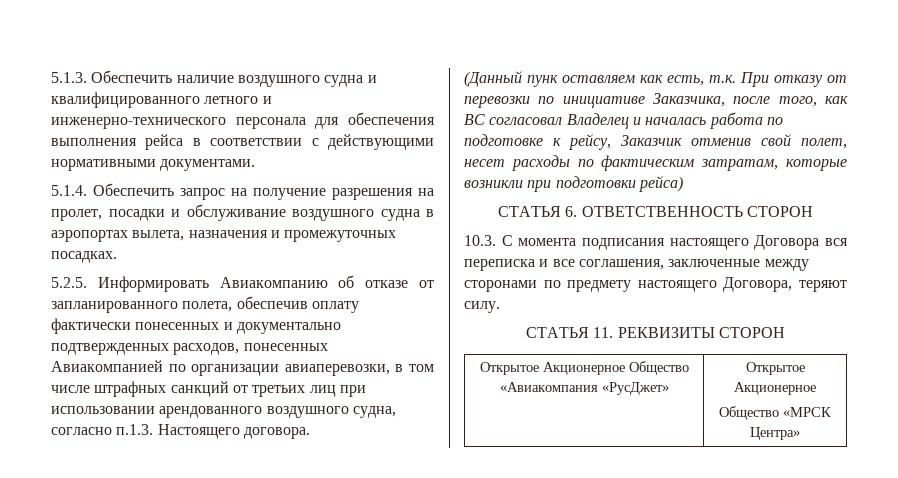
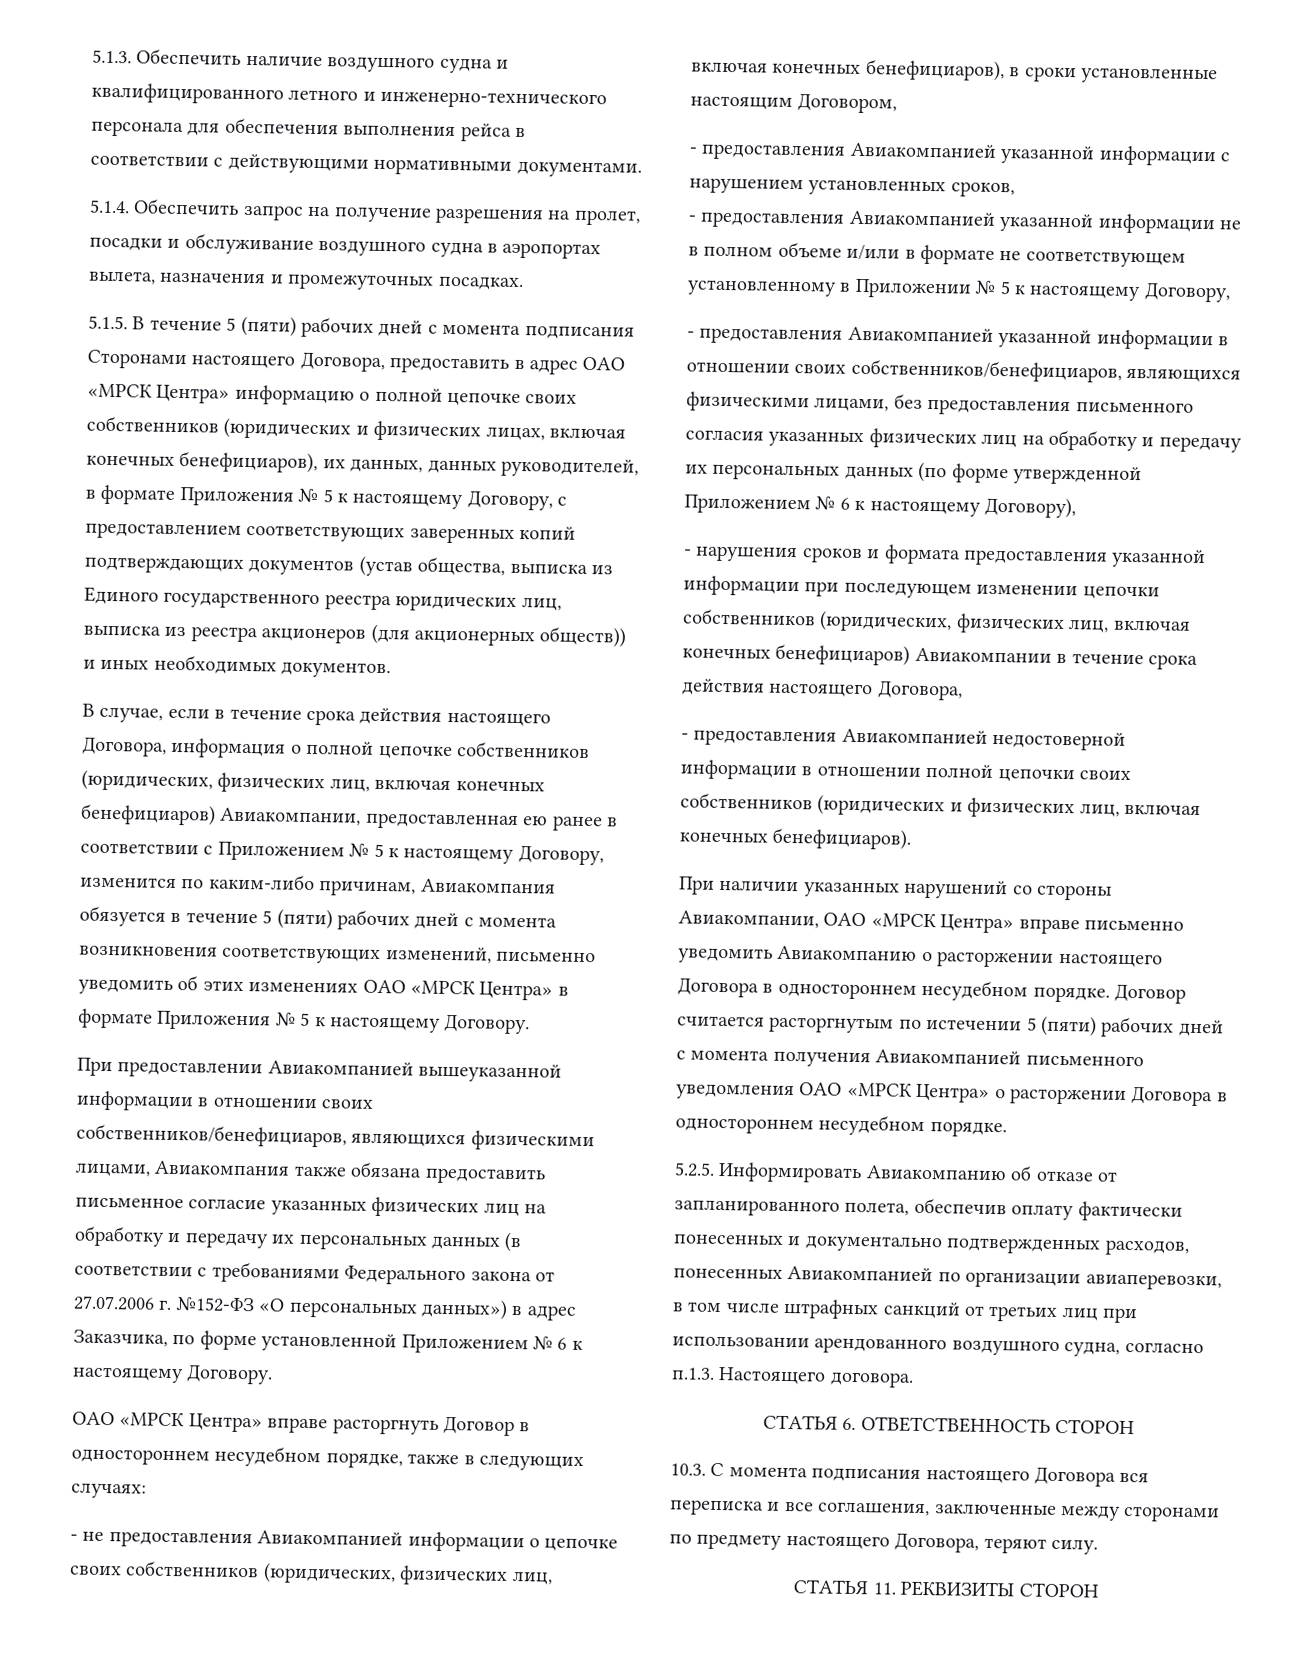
(117, 257) none -> [88,315,635,340] [87,349,626,375] [87,383,578,407] [86,415,626,442] [86,451,639,478] [85,484,568,511] [85,522,577,544] [84,555,613,577] [84,586,562,612] [83,623,627,648] [83,654,392,679] [82,703,551,727] [81,736,590,760] [81,769,545,794] [81,803,618,832] [80,841,604,866] [80,873,556,897] [79,905,558,931] [79,945,597,965] [78,975,569,1001] [78,1008,531,1035] [77,1057,563,1083] [76,1090,374,1112] [76,1123,595,1152] [75,1160,545,1185] [75,1196,547,1218] [74,1225,523,1253] [74,1261,555,1286] [73,1295,576,1321] [73,1329,583,1355] [72,1364,274,1385] [72,1411,531,1437] [71,1445,584,1472] [71,1482,147,1499] [70,1530,619,1553] [69,1560,553,1586] [691,59,1218,85] [690,93,898,114] [689,142,1230,167] [689,177,1015,198] [688,210,1241,235] [688,241,1186,268] [687,278,1231,303] [687,326,1229,351] [686,358,1242,383] [686,391,1194,417] [685,428,1242,453] [685,461,1142,486] [684,494,1076,519] [683,544,1207,569] [683,575,1160,600] [683,608,1191,634] [682,643,1198,670] [681,678,963,701] [681,728,1127,751] [680,759,1131,783] [680,792,1201,819] [679,827,913,850] [679,876,1112,901] [678,910,1184,935] [678,945,1163,968] [677,977,1186,1004] [677,1015,1224,1038] [676,1049,1144,1068] [676,1082,1228,1107] [675,1114,1007,1138] // 5.1.5. В течение 5 (пяти) рабочих дней с момента подписания Сторонами настоящего Договора, предоставить в адрес ОАО «МРСК Центра» информацию о полной цепочке своих собственников (юридических и физических лицах, включая конечных бенефициаров), их данных, данных руководителей, в формате Приложения № 5 к настоящему Договору, с предоставлением соответствующих заверенных копий подтверждающих документов (устав общества, выписка из Единого государственного реестра юридических лиц, выписка из реестра акционеров (для акционерных обществ)) и иных необходимых документов. // В случае, если в течение срока действия настоящего Договора, информация о полной цепочке собственников (юридических, физических лиц, включая конечных бенефициаров) Авиакомпании, предоставленная ею ранее в соответствии с Приложением № 5 к настоящему Договору, изменится по каким-либо причинам, Авиакомпания обязуется в течение 5 (пяти) рабочих дней с момента возникновения соответствующих изменений, письменно уведомить об этих изменениях ОАО «МРСК Центра» в формате Приложения № 5 к настоящему Договору. // При предоставлении Авиакомпанией вышеуказанной информации в отношении своих собственников/бенефициаров, являющихся физическими лицами, Авиакомпания также обязана предоставить письменное согласие указанных физических лиц на обработку и передачу их персональных данных (в соответствии с требованиями Федерального закона от 27.07.2006 г. №152-ФЗ «О персональных данных») в адрес Заказчика, по форме установленной Приложением № 6 к настоящему Договору. // ОАО «МРСК Центра» вправе расторгнуть Договор в одностороннем несудебном порядке, также в следующих случаях: // - не предоставления Авиакомпанией информации о цепочке своих собственников (юридических, физических лиц, включая конечных бенефициаров), в сроки установленные настоящим Договором, // - предоставления Авиакомпанией указанной информации с нарушением установленных сроков, // - предоставления Авиакомпанией указанной информации не в полном объеме и/или в формате не соответствующем установленному в Приложении № 5 к настоящему Договору, // - предоставления Авиакомпанией указанной информации в отношении своих собственников/бенефициаров, являющихся физическими лицами, без предоставления письменного согласия указанных физических лиц на обработку и передачу их персональных данных (по форме утвержденной Приложением № 6 к настоящему Договору), // - нарушения сроков и формата предоставления указанной информации при последующем изменении цепочки собственников (юридических, физических лиц, включая конечных бенефициаров) Авиакомпании в течение срока действия настоящего Договора, // - предоставления Авиакомпанией недостоверной информации в отношении полной цепочки своих собственников (юридических и физических лиц, включая конечных бенефициаров). // При наличии указанных нарушений со стороны Авиакомпании, ОАО «МРСК Центра» вправе письменно уведомить Авиакомпанию о расторжении настоящего Договора в одностороннем несудебном порядке. Договор считается расторгнутым по истечении 5 (пяти) рабочих дней с момента получения Авиакомпанией письменного уведомления ОАО «МРСК Центра» о расторжении Договора в одностороннем несудебном порядке.
[464,71,847,87] [464,93,848,108] [464,112,783,129] [464,134,847,150] [464,155,847,171] [464,176,683,192] // (Данный пунк оставляем как есть, т.к. При отказу от перевозки по инициативе Заказчика, после того, как ВС согласовал Владелец и началась работа по подготовке к рейсу, Заказчик отменив свой полет, несет расходы по фактическим затратам, которые возникли при подготовки рейса) -> (914, 1379) none
[479,361,689,375] [499,382,669,395] [745,362,805,375] [734,382,816,395] [719,406,831,420] [750,427,800,440] // Открытое Акционерное Общество «Авиакомпания «РусДжет» | Открытое Акционерное // Общество «МРСК Центра» -> (1099, 1590) none

